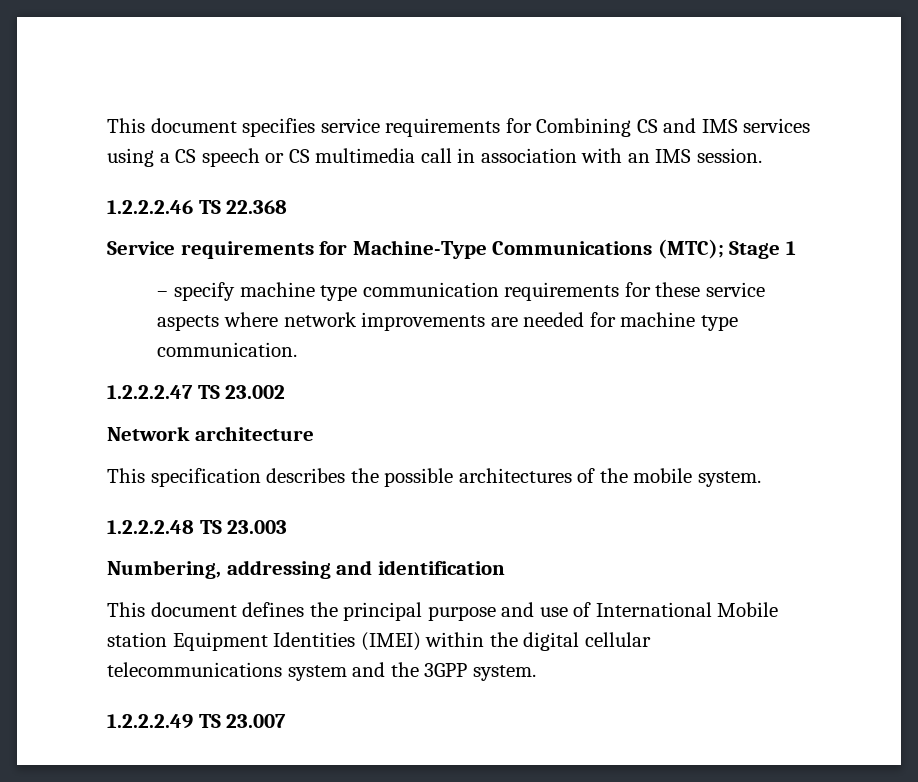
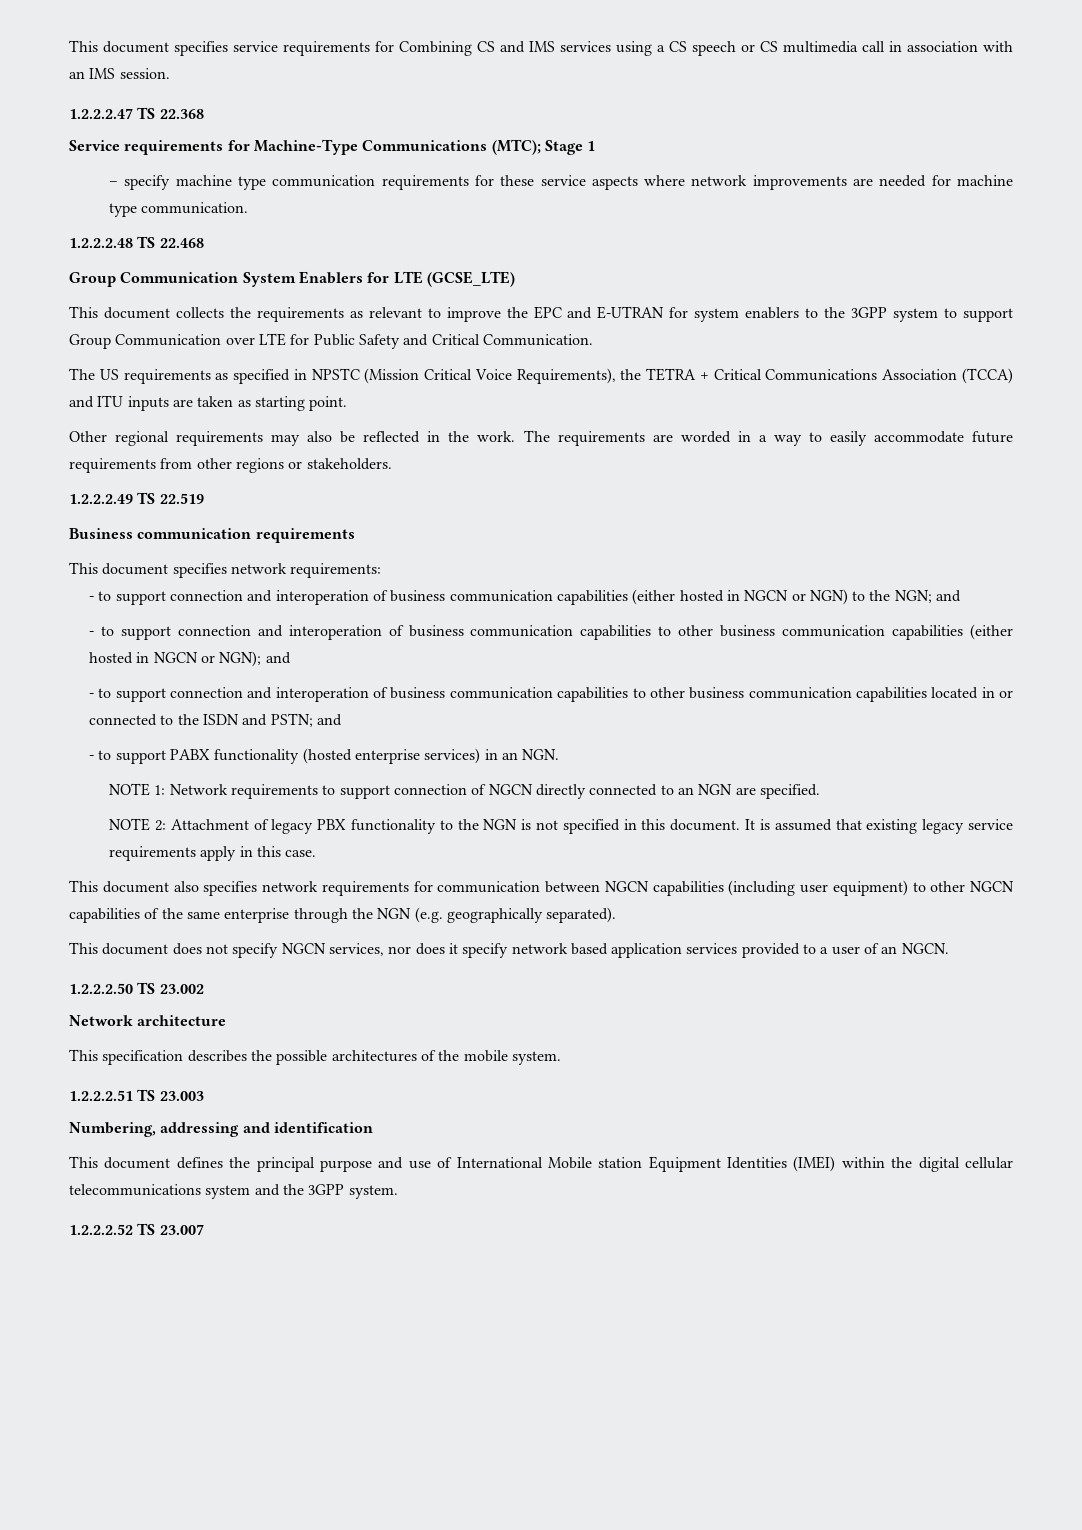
[107,200,193,214] 1.2.2.2.46 -> [69,108,133,119] 1.2.2.2.47
[107,385,193,399] 1.2.2.2.47 -> [69,236,204,248] [69,271,515,287] [69,306,1014,322] [69,333,593,349] [69,368,1013,384] [69,395,348,411] [69,430,1013,446] [69,458,392,473] [69,492,204,504] [69,528,355,543] [69,562,382,578] [89,589,962,605] [89,624,1013,640] [89,651,291,667] [89,687,1014,702] [89,713,342,727] [89,748,560,764] [109,783,820,799] [109,818,1014,834] [109,846,317,861] [69,880,1014,896] [69,907,617,923] [69,942,949,958] [69,983,133,994] 1.2.2.2.48 TS 22.468 // Group Communication System Enablers for LTE (GCSE_LTE) // This document collects the requirements as relevant to improve the EPC and E-UTRAN for system enablers to the 3GPP system to support Group Communication over LTE for Public Safety and Critical Communication. // The US requirements as specified in NPSTC (Mission Critical Voice Requirements), the TETRA + Critical Communications Association (TCCA) and ITU inputs are taken as starting point. // Other regional requirements may also be reflected in the work. The requirements are worded in a way to easily accommodate future requirements from other regions or stakeholders. // 1.2.2.2.49 TS 22.519 // Business communication requirements // This document specifies network requirements: // - to support connection and interoperation of business communication capabilities (either hosted in NGCN or NGN) to the NGN; and // - to support connection and interoperation of business communication capabilities to other business communication capabilities (either hosted in NGCN or NGN); and // - to support connection and interoperation of business communication capabilities to other business communication capabilities located in or connected to the ISDN and PSTN; and // - to support PABX functionality (hosted enterprise services) in an NGN. // NOTE 1: Network requirements to support connection of NGCN directly connected to an NGN are specified. // NOTE 2: Attachment of legacy PBX functionality to the NGN is not specified in this document. It is assumed that existing legacy service requirements apply in this case. // This document also specifies network requirements for communication between NGCN capabilities (including user equipment) to other NGCN capabilities of the same enterprise through the NGN (e.g. geographically separated). // This document does not specify NGCN services, nor does it specify network based application services provided to a user of an NGCN. // 1.2.2.2.50
[107,520,194,534] 1.2.2.2.48 -> [69,1090,133,1101] 1.2.2.2.51
[107,714,193,729] 1.2.2.2.49 -> [69,1224,133,1235] 1.2.2.2.52

